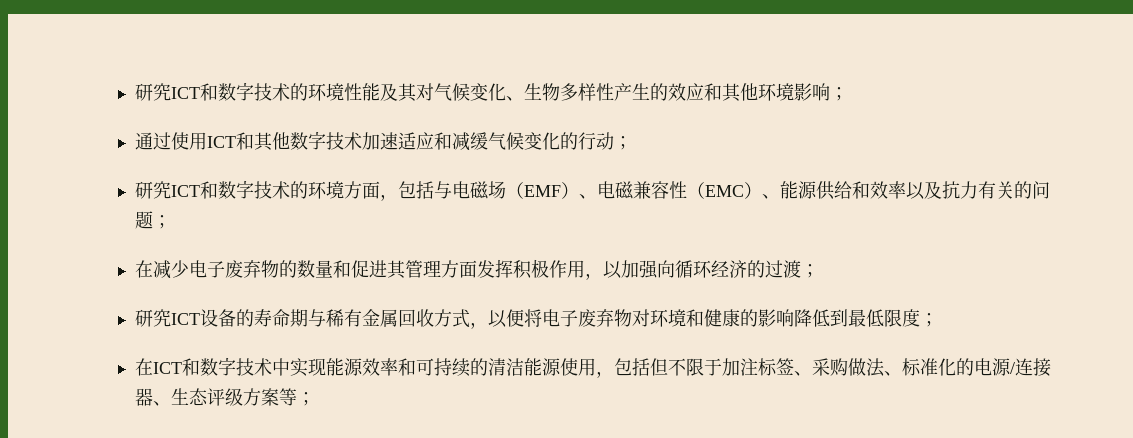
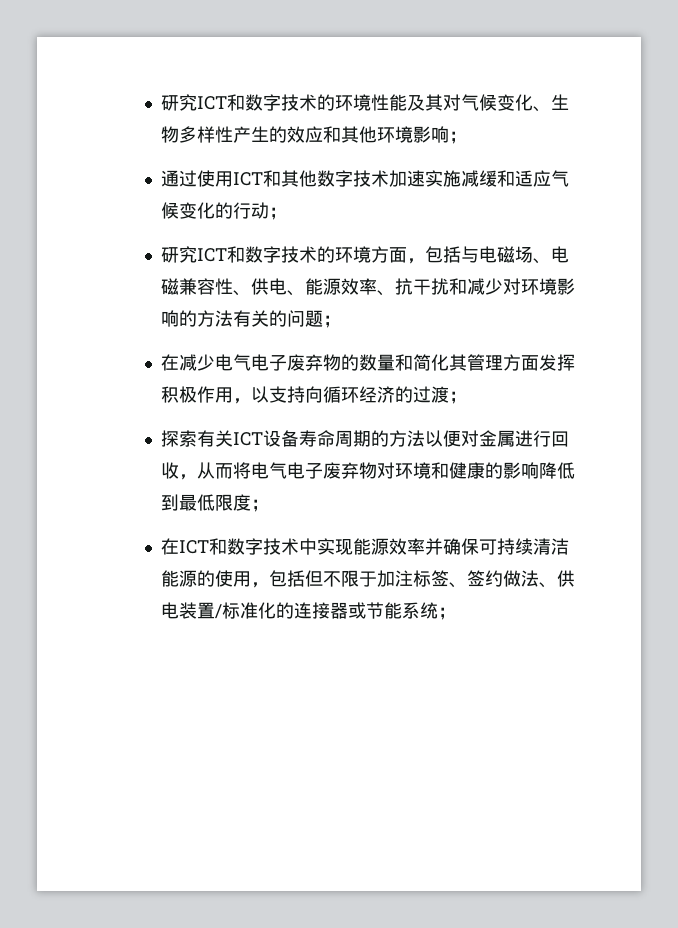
[397,132,488,151] 适应和减缓 -> [425,170,552,187] 实施减缓和适应
[505,182,579,199] （EMF） -> (534, 254) none
[686,181,978,200] （EMC）、能源供给和效率以及抗力 -> [233,278,576,296] [161,310,234,327] 、供电、能源效率、抗干扰和减少对环境影响的方法
(207, 269) none -> [233,354,270,371] 气电
[350,260,387,278] 促进 -> [413,354,450,371] 简化
[620,260,658,279] 加强 -> [269,386,306,403] 支持
[134,309,542,329] 研究ICT设备的寿命期与稀有金属回收方式，以便将 -> [161,430,570,447] [161,462,288,480] 探索有关ICT设备寿命周期的方法以便对金属进行回收，从而将电气
[397,358,488,377] 和可持续的 -> [425,538,534,555] 并确保可持续
(561, 367) none -> [197,570,216,587] 的
[811,358,1051,377] [134,388,297,406] 采购做法、标准化的电源/连接器、生态评级方案等 -> [467,570,576,588] [161,602,439,619] 签约做法、供电装置/标准化的连接器或节能系统

